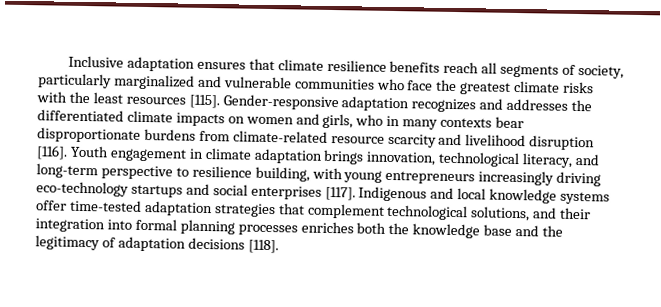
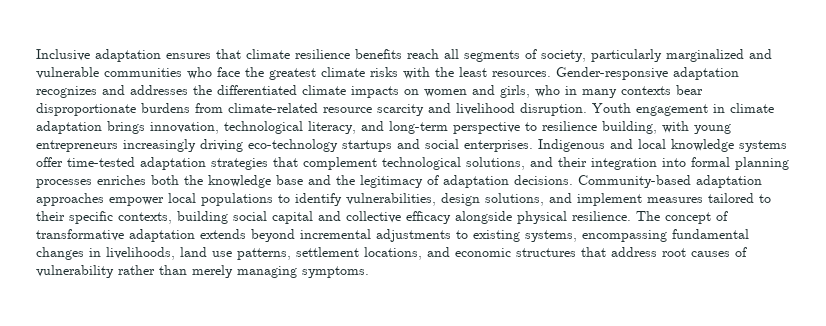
[125,94,220,109] resources [115]. -> [492,71,551,77] resources.
[529,135,596,151] [36,145,68,160] disruption [116]. -> [520,103,587,116] disruption.
[250,185,356,201] enterprises [117]. -> [464,140,533,152] enterprises.
[187,237,279,254] decisions [118]. -> [514,175,762,188] [36,193,771,206] [36,211,728,224] [36,229,749,242] [36,247,747,260] [36,265,369,278] decisions. Community-based adaptation approaches empower local populations to identify vulnerabilities, design solutions, and implement measures tailored to their specific contexts, building social capital and collective efficacy alongside physical resilience. The concept of transformative adaptation extends beyond incremental adjustments to existing systems, encompassing fundamental changes in livelihoods, land use patterns, settlement locations, and economic structures that address root causes of vulnerability rather than merely managing symptoms.

